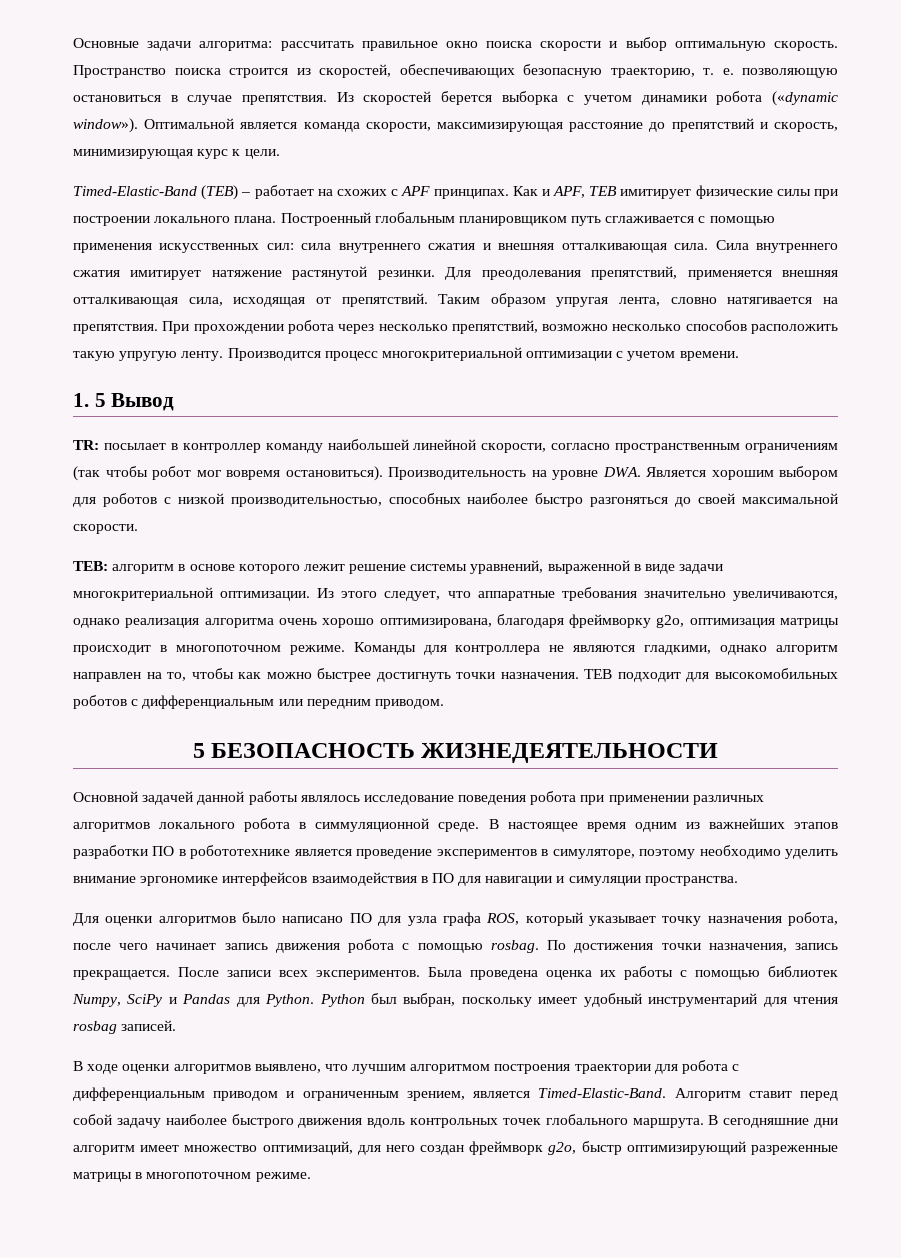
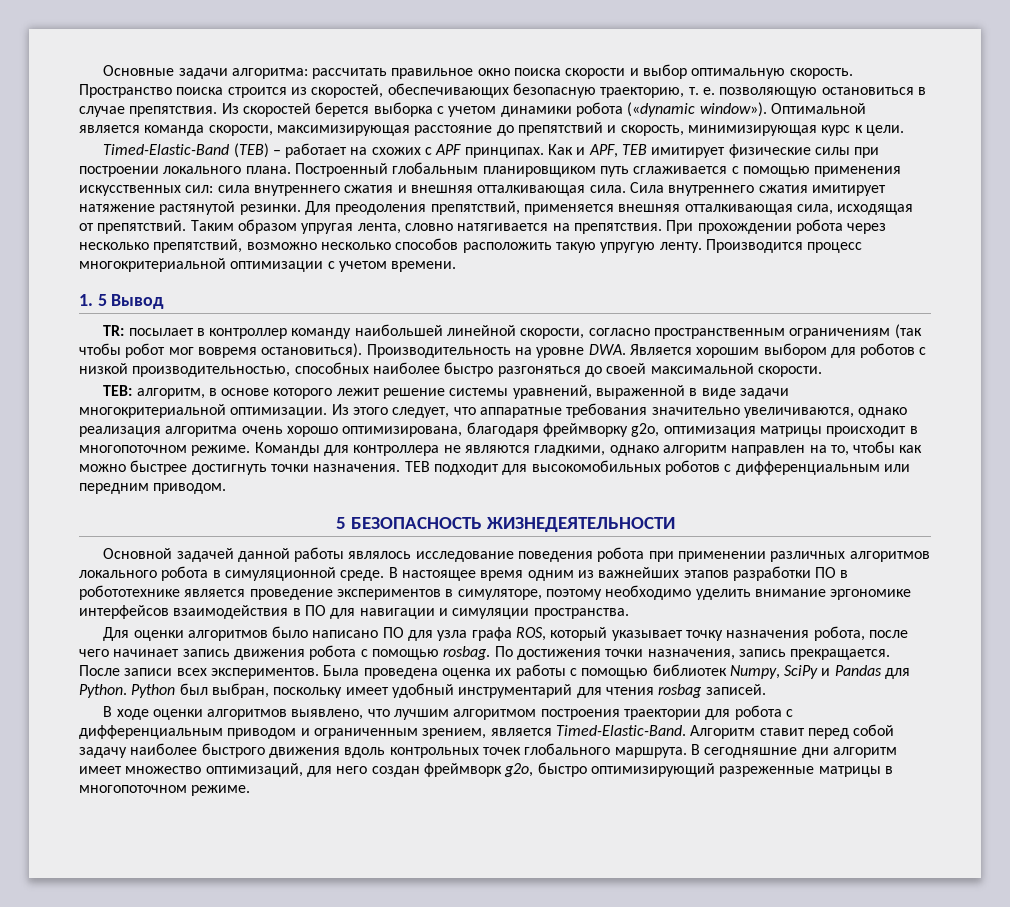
[481,270,581,280] преодолевания -> [335,204,427,215] преодоления
[112,564,175,574] aлгоритм -> [136,388,205,399] алгоритм,
[315,818,430,832] симмуляционной -> [224,567,336,581] симуляционной
[581,1141,622,1155] быстр -> [537,762,587,777] быстро

